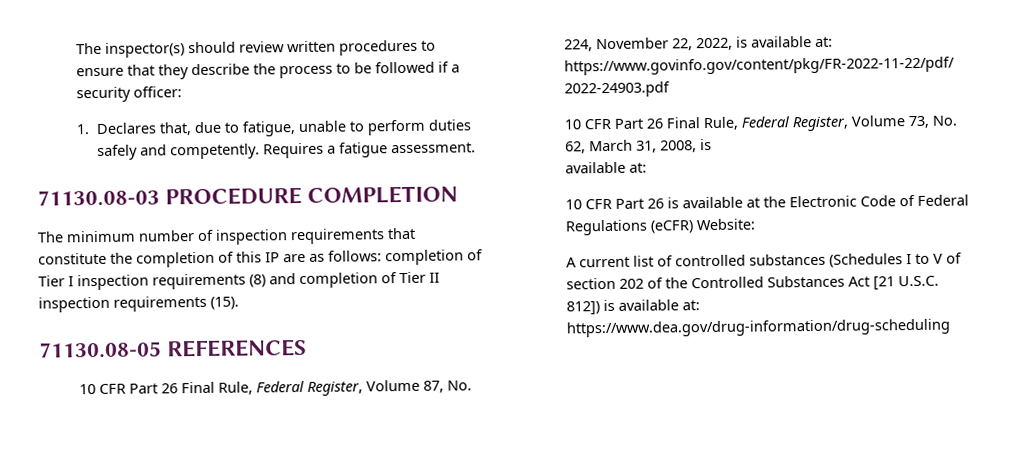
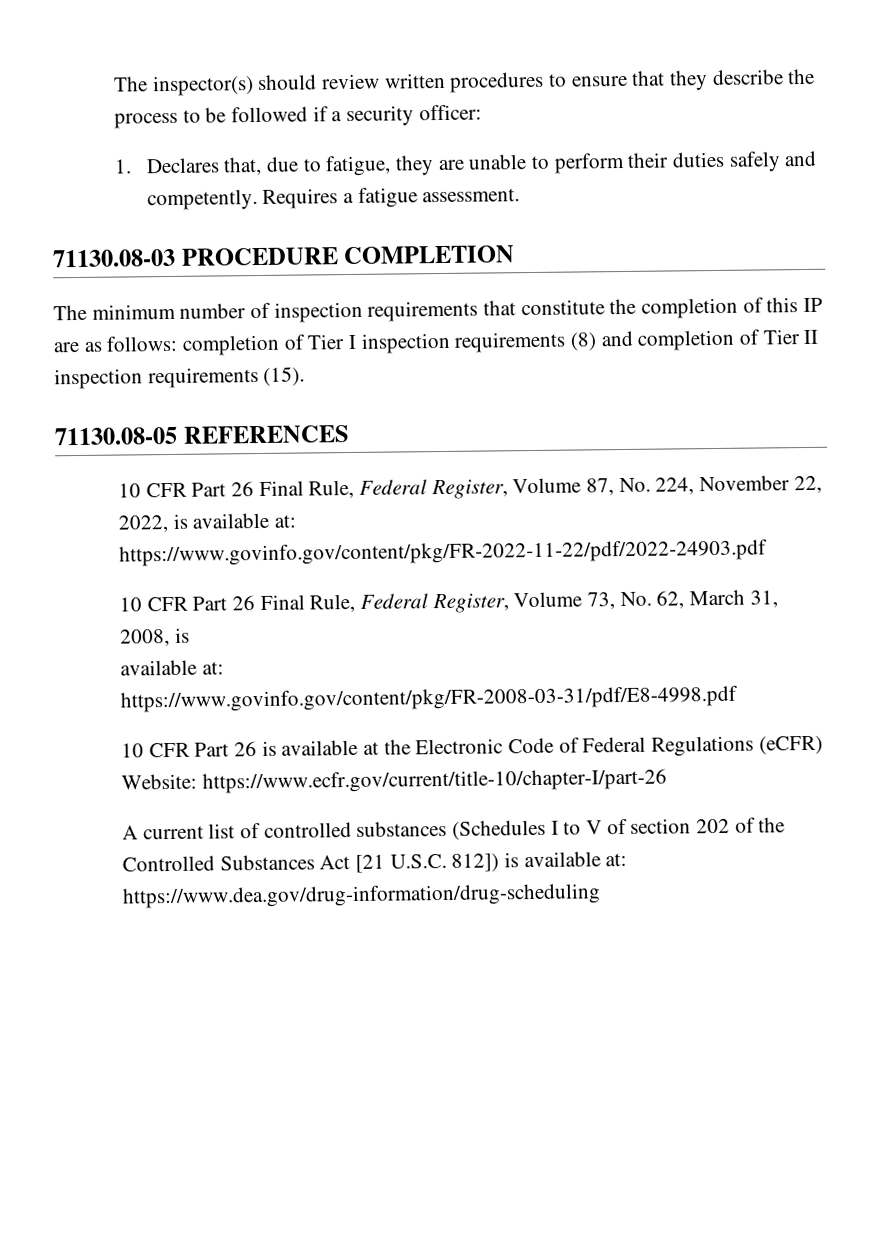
(297, 129) none -> [394,155,465,176] they are
(427, 127) none -> [627,152,670,168] their
(648, 167) none -> [120,685,739,713] https://www.govinfo.gov/content/pkg/FR-2008-03-31/pdf/E8-4998.pdf
(756, 224) none -> [201,768,667,794] https://www.ecfr.gov/current/title-10/chapter-I/part-26

